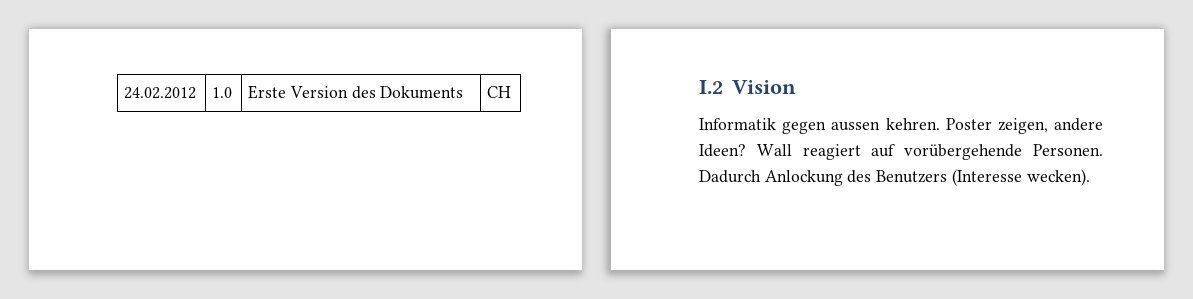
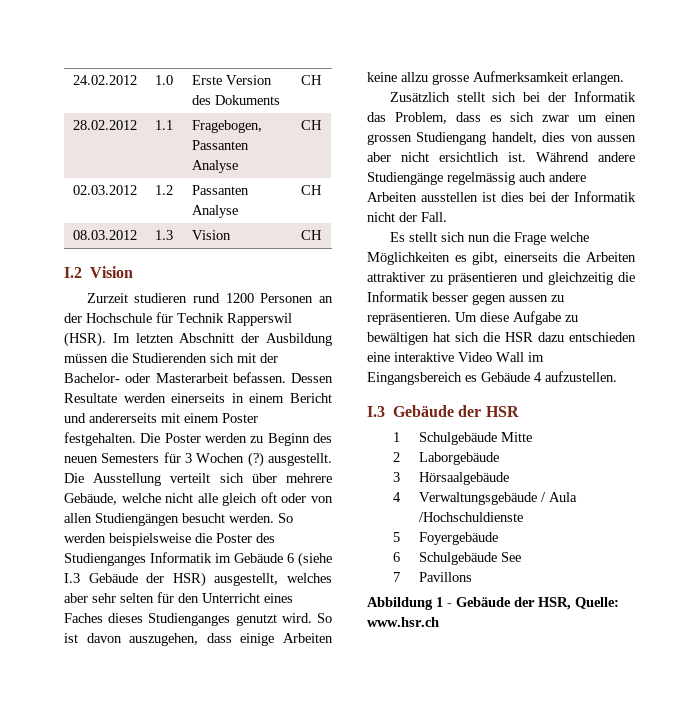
[699,80,796,94] [699,118,1103,134] [699,144,1103,160] [699,169,1090,186] // I.2 Vision // Informatik gegen aussen kehren. Poster zeigen, andere Ideen? Wall reagiert auf vorübergehende Personen. Dadurch Anlockung des Benutzers (Interesse wecken). -> [72,120,137,130] [154,120,173,130] [191,120,262,133] [191,140,249,150] [191,160,238,173] [300,120,322,130] [72,185,137,195] [154,185,173,195] [191,185,249,195] [191,205,238,218] [300,185,322,195] [72,230,137,240] [154,230,173,240] [191,230,231,240] [300,230,322,240] [64,266,134,278] [86,293,333,303] [64,312,292,326] [64,332,332,347] [64,353,278,363] [64,372,333,383] [64,393,332,403] [64,413,258,423] [64,432,332,446] [64,452,332,467] [64,473,332,486] [64,492,334,506] [64,513,293,526] [64,533,275,546] [64,552,332,567] [64,572,332,587] [64,592,293,603] [64,613,332,626] [64,633,333,646] [367,71,624,85] [389,91,636,102] [367,112,636,124] [367,132,636,145] [367,152,635,162] [367,172,586,185] [367,191,636,202] [367,212,447,222] [389,232,589,245] [367,252,636,265] [367,272,635,285] [367,291,564,305] [367,311,578,325] [367,332,636,345] [367,352,544,362] [367,371,617,385] [367,405,519,417] [393,432,533,445] [393,452,500,465] [393,472,510,485] [393,492,578,505] [419,512,524,522] [393,532,499,545] [393,552,522,565] [393,572,473,582] [367,597,619,610] [367,617,439,627] // 28.02.2012 | 1.1 | Fragebogen, Passanten Analyse | CH // 02.03.2012 | 1.2 | Passanten Analyse | CH // 08.03.2012 | 1.3 | Vision | CH // I.2 Vision // Zurzeit studieren rund 1200 Personen an der Hochschule für Technik Rapperswil (HSR). Im letzten Abschnitt der Ausbildung müssen die Studierenden sich mit der Bachelor- oder Masterarbeit befassen. Dessen Resultate werden einerseits in einem Bericht und andererseits mit einem Poster festgehalten. Die Poster werden zu Beginn des neuen Semesters für 3 Wochen (?) ausgestellt. Die Ausstellung verteilt sich über mehrere Gebäude, welche nicht alle gleich oft oder von allen Studiengängen besucht werden. So werden beispielsweise die Poster des Studienganges Informatik im Gebäude 6 (siehe I.3 Gebäude der HSR) ausgestellt, welches aber sehr selten für den Unterricht eines Faches dieses Studienganges genutzt wird. So ist davon auszugehen, dass einige Arbeiten keine allzu grosse Aufmerksamkeit erlangen. // Zusätzlich stellt sich bei der Informatik das Problem, dass es sich zwar um einen grossen Studiengang handelt, dies von aussen aber nicht ersichtlich ist. Während andere Studiengänge regelmässig auch andere Arbeiten ausstellen ist dies bei der Informatik nicht der Fall. // Es stellt sich nun die Frage welche Möglichkeiten es gibt, einerseits die Arbeiten attraktiver zu präsentieren und gleichzeitig die Informatik besser gegen aussen zu repräsentieren. Um diese Aufgabe zu bewältigen hat sich die HSR dazu entschieden eine interaktive Video Wall im Eingangsbereich es Gebäude 4 aufzustellen. // I.3 Gebäude der HSR // 1 Schulgebäude Mitte // 2 Laborgebäude // 3 Hörsaalgebäude // 4 Verwaltungsgebäude / Aula /Hochschuldienste // 5 Foyergebäude // 6 Schulgebäude See // 7 Pavillons // Abbildung 1 - Gebäude der HSR, Quelle: www.hsr.ch

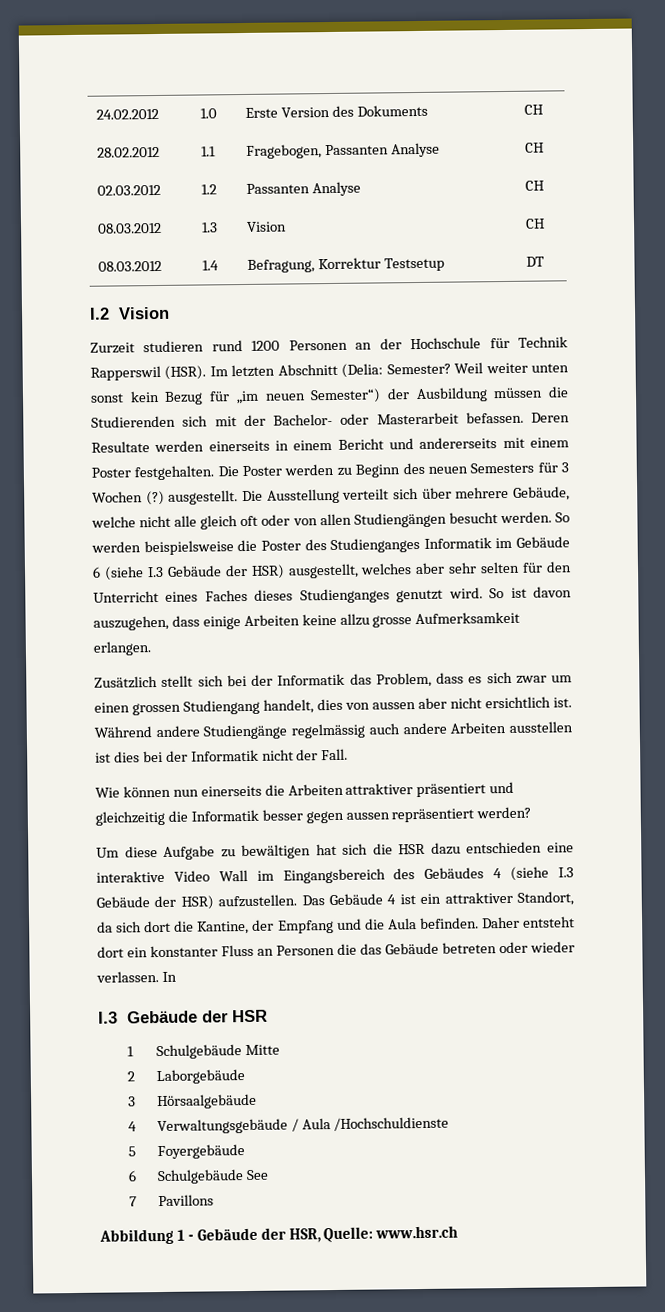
(322, 235) none -> [98,260,163,272] [202,260,220,271] [247,257,446,273] [526,256,546,267] // 08.03.2012 | 1.4 | Befragung, Korrektur Testsetup | DT
(235, 338) none -> [341,362,569,378] [90,388,382,405] (Delia: Semester? Weil weiter unten sonst kein Bezug für „im neuen Semester“)
[291,373,333,383] Dessen -> [531,412,570,423] Deren
[389,232,589,245] [367,252,499,265] Es stellt sich nun die Frage welche Möglichkeiten es gibt, -> [95,785,199,798] Wie können nun
[430,272,518,285] zu präsentieren -> [416,783,487,798] präsentiert
[551,295,564,302] [367,312,451,325] zu repräsentieren. -> [391,806,532,823] repräsentiert werden? //
[465,371,617,382] es Gebäude 4 aufzustellen. -> [393,866,575,881] [96,891,574,910] [97,916,575,935] [97,941,575,958] [96,971,177,983] des Gebäudes 4 (siehe I.3 Gebäude der HSR) aufzustellen. Das Gebäude 4 ist ein attraktiver Standort, da sich dort die Kantine, der Empfang und die Aula befinden. Daher entsteht dort ein konstanter Fluss an Personen die das Gebäude betreten oder wieder verlassen. In

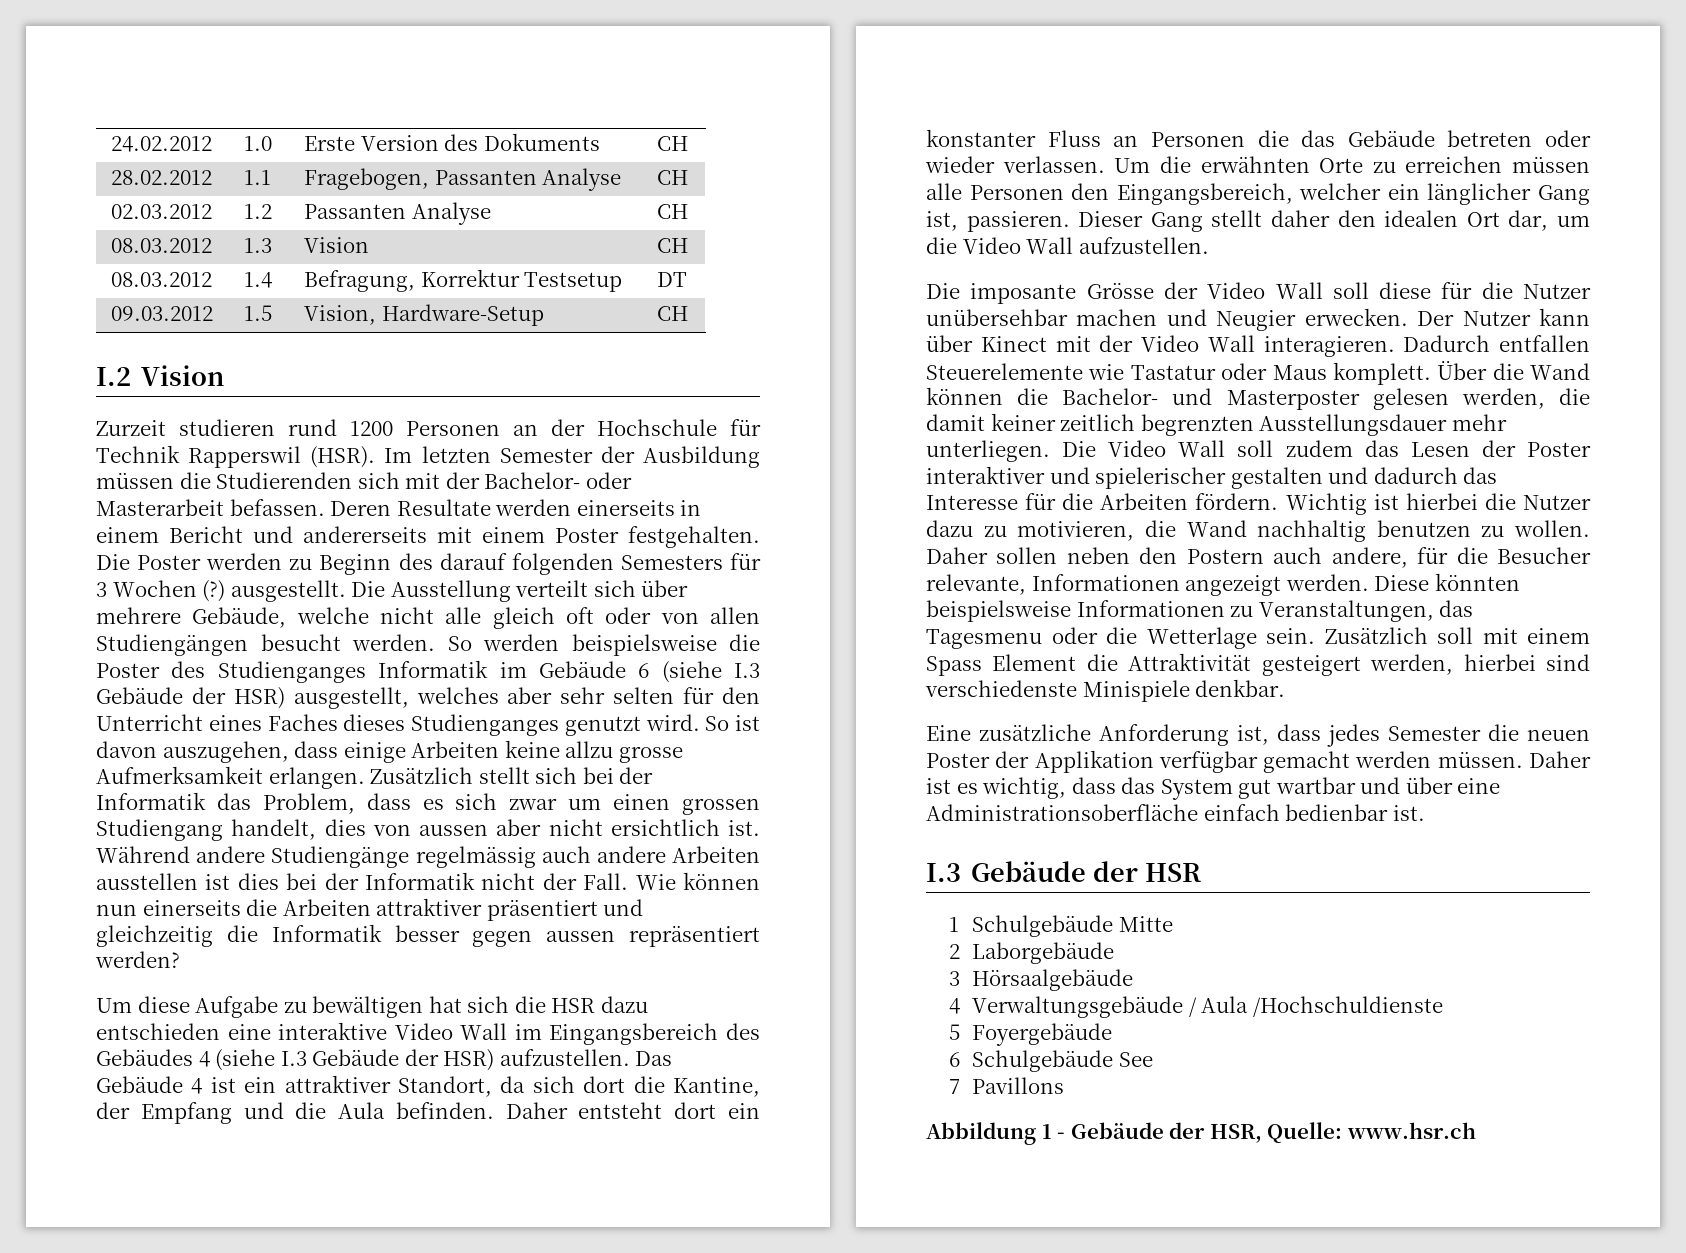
(546, 261) none -> [111,306,214,321] [244,305,273,321] [304,304,544,326] [657,306,689,321] // 09.03.2012 | 1.5 | Vision, Hardware-Setup | CH
[277,362,569,378] [90,388,382,405] Abschnitt (Delia: Semester? Weil weiter unten sonst kein Bezug für „im neuen Semester“) -> [499,448,593,463] Semester
[427,466,468,474] neuen -> [439,553,614,575] darauf folgenden
(151, 648) // -> (365, 778) none
(349, 754) // -> (629, 881) none
[161,971,177,982] In -> [1114,156,1590,173] [926,183,1590,205] [926,210,1591,232] [926,237,1209,254] [926,282,1591,304] [926,308,1590,331] [926,335,1590,357] [926,361,1590,385] [926,387,1590,410] [926,413,1507,436] [926,440,1591,462] [926,466,1498,489] [926,493,1591,515] [926,520,1590,542] [926,547,1591,568] [926,573,1520,596] [926,600,1474,622] [926,627,1590,649] [926,653,1590,676] [925,679,1286,702] [926,724,1590,747] [926,750,1591,773] [926,777,1501,800] [926,804,1425,821] Um die erwähnten Orte zu erreichen müssen alle Personen den Eingangsbereich, welcher ein länglicher Gang ist, passieren. Dieser Gang stellt daher den idealen Ort dar, um die Video Wall aufzustellen. // Die imposante Grösse der Video Wall soll diese für die Nutzer unübersehbar machen und Neugier erwecken. Der Nutzer kann über Kinect mit der Video Wall interagieren. Dadurch entfallen Steuerelemente wie Tastatur oder Maus komplett. Über die Wand können die Bachelor- und Masterposter gelesen werden, die damit keiner zeitlich begrenzten Ausstellungsdauer mehr unterliegen. Die Video Wall soll zudem das Lesen der Poster interaktiver und spielerischer gestalten und dadurch das Interesse für die Arbeiten fördern. Wichtig ist hierbei die Nutzer dazu zu motivieren, die Wand nachhaltig benutzen zu wollen. Daher sollen neben den Postern auch andere, für die Besucher relevante, Informationen angezeigt werden. Diese könnten beispielsweise Informationen zu Veranstaltungen, das Tagesmenu oder die Wetterlage sein. Zusätzlich soll mit einem Spass Element die Attraktivität gesteigert werden, hierbei sind verschiedenste Minispiele denkbar. // Eine zusätzliche Anforderung ist, dass jedes Semester die neuen Poster der Applikation verfügbar gemacht werden müssen. Daher ist es wichtig, dass das System gut wartbar und über eine Administrationsoberfläche einfach bedienbar ist.

